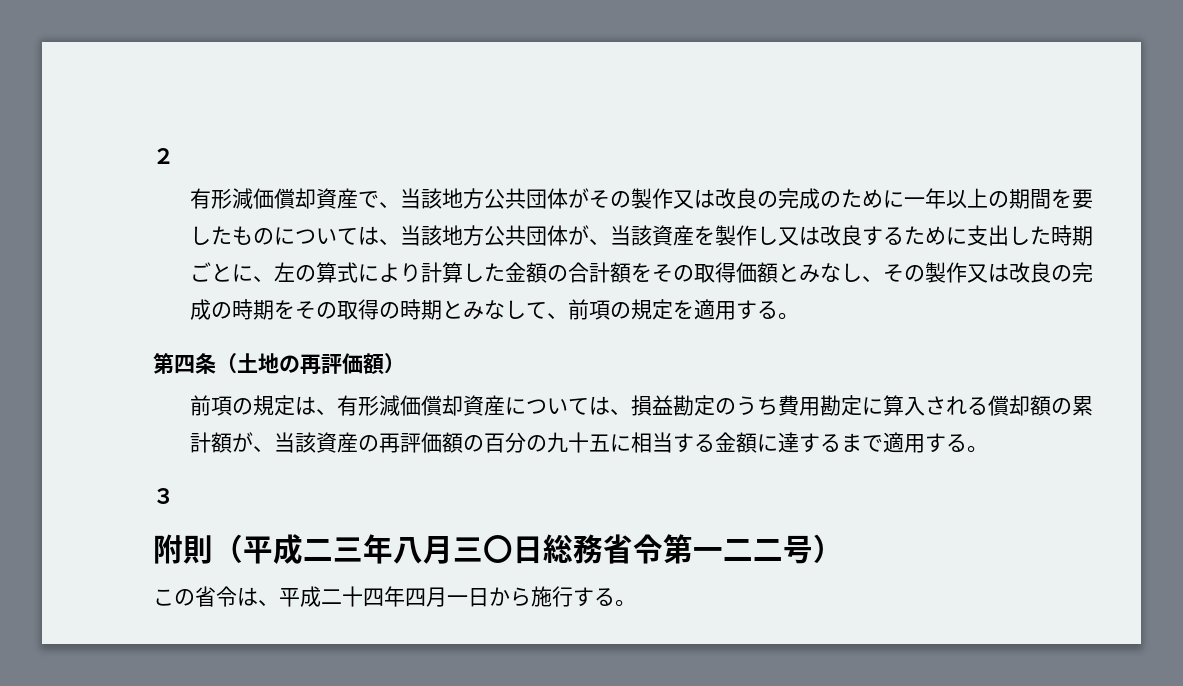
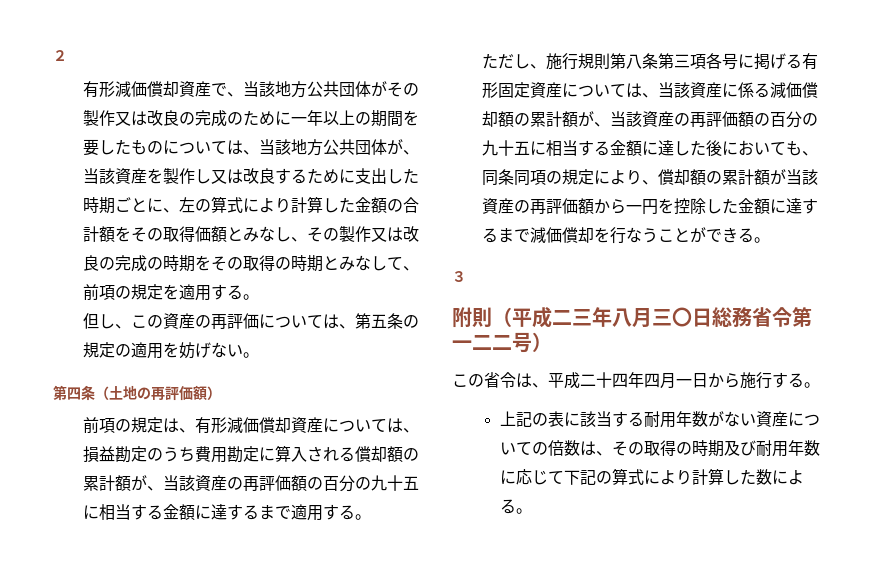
(799, 316) none -> [83,313,420,330] [83,342,260,359] // 但し、この資産の再評価については、第五条の規定の適用を妨げない。
(988, 449) none -> [482,53,819,70] [482,82,819,99] [482,111,819,128] [482,140,819,156] [482,169,819,186] [482,198,819,215] [482,227,771,244] // ただし、施行規則第八条第三項各号に掲げる有形固定資産については、当該資産に係る減価償却額の累計額が、当該資産の再評価額の百分の九十五に相当する金額に達した後においても、同条同項の規定により、償却額の累計額が当該資産の再評価額から一円を控除した金額に達するまで減価償却を行なうことができる。
(636, 603) none -> [499,411,820,428] [499,440,820,457] [499,468,804,485] [499,499,532,514] // 上記の表に該当する耐用年数がない資産についての倍数は、その取得の時期及び耐用年数に応じて下記の算式により計算した数による。

